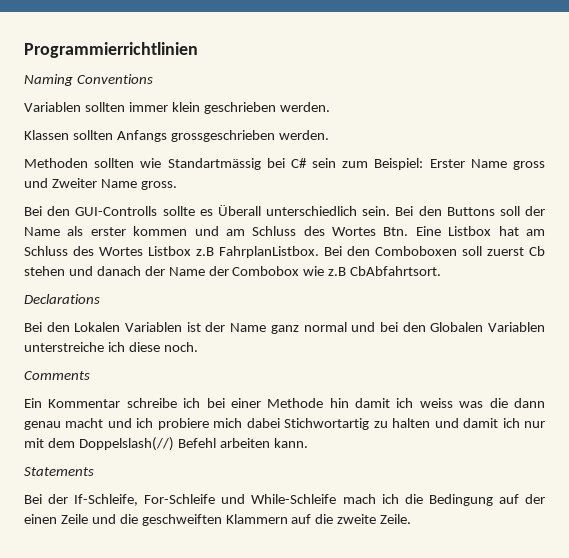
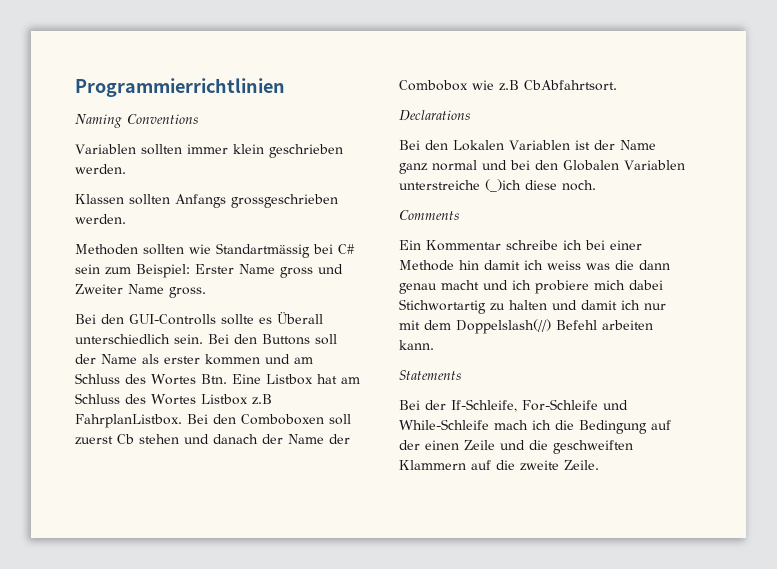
[107,342,125,352] ich -> [485,179,521,192] (_)ich

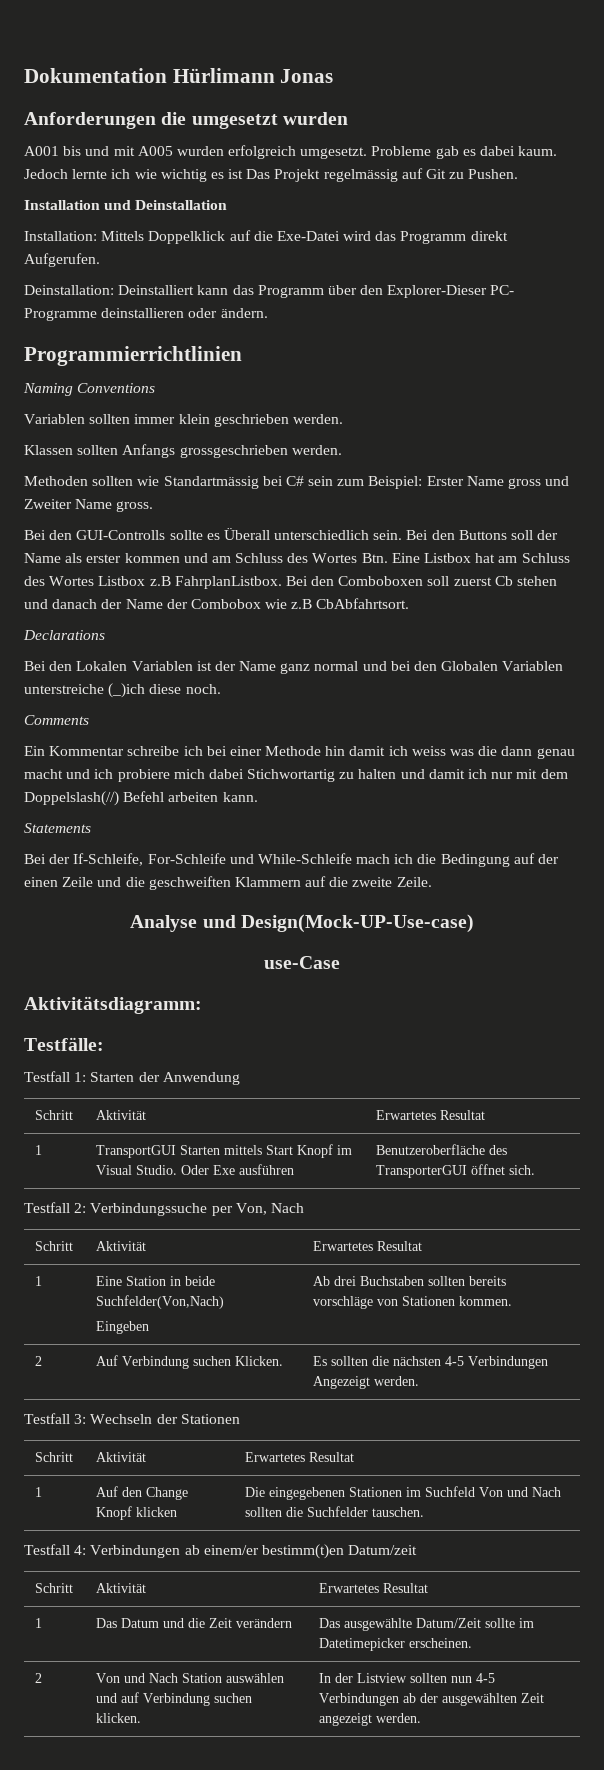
(75, 87) none -> [24,68,334,83] [24,112,348,129] [24,145,558,159] [24,168,519,182] [24,200,228,210] [24,230,508,244] [24,253,100,267] [24,285,515,298] [24,308,268,321] Dokumentation Hürlimann Jonas // Anforderungen die umgesetzt wurden // A001 bis und mit A005 wurden erfolgreich umgesetzt. Probleme gab es dabei kaum. Jedoch lernte ich wie wichtig es ist Das Projekt regelmässig auf Git zu Pushen. // Installation und Deinstallation // Installation: Mittels Doppelklick auf die Exe-Datei wird das Programm direkt Aufgerufen. // Deinstallation: Deinstalliert kann das Programm über den Explorer-Dieser PC- Programme deinstallieren oder ändern. //
(599, 465) none -> [130,914,474,933] [264,956,340,969] [24,996,202,1014] [24,1037,104,1051] [24,1071,240,1085] [35,1110,74,1120] [96,1110,147,1120] [376,1110,486,1120] [35,1145,43,1155] [96,1144,353,1158] [96,1164,295,1175] [376,1144,508,1155] [376,1164,536,1178] [24,1202,304,1216] [35,1241,74,1251] [96,1241,147,1251] [313,1241,423,1251] [35,1276,43,1286] [96,1276,216,1286] [96,1295,225,1309] [96,1321,150,1334] [313,1276,507,1286] [313,1296,513,1309] [35,1356,43,1366] [96,1355,284,1369] [313,1356,549,1369] [313,1376,420,1389] [24,1413,240,1424] [35,1452,74,1462] [96,1452,147,1462] [245,1452,355,1462] [35,1487,43,1497] [96,1486,189,1500] [96,1506,178,1520] [245,1486,562,1500] [245,1506,425,1517] [24,1544,418,1559] [35,1583,74,1593] [96,1583,147,1593] [319,1583,429,1593] [35,1618,43,1628] [96,1618,293,1628] [319,1618,535,1631] [319,1638,473,1651] [35,1673,43,1683] [96,1673,285,1683] [96,1692,253,1706] [96,1713,142,1723] [319,1673,496,1683] [319,1693,545,1706] [319,1713,422,1726] // Analyse und Design(Mock-UP-Use-case) // use-Case // Aktivitätsdiagramm: // Testfälle: // Testfall 1: Starten der Anwendung // Schritt | Aktivität | Erwartetes Resultat // 1 | TransportGUI Starten mittels Start Knopf im Visual Studio. Oder Exe ausführen | Benutzeroberfläche des TransporterGUI öffnet sich. // Testfall 2: Verbindungssuche per Von, Nach // Schritt | Aktivität | Erwartetes Resultat // 1 | Eine Station in beide Suchfelder(Von,Nach) // Eingeben | Ab drei Buchstaben sollten bereits vorschläge von Stationen kommen. // 2 | Auf Verbindung suchen Klicken. | Es sollten die nächsten 4-5 Verbindungen Angezeigt werden. // Testfall 3: Wechseln der Stationen // Schritt | Aktivität | Erwartetes Resultat // 1 | Auf den Change Knopf klicken | Die eingegebenen Stationen im Suchfeld Von und Nach sollten die Suchfelder tauschen. // Testfall 4: Verbindungen ab einem/er bestimm(t)en Datum/zeit // Schritt | Aktivität | Erwartetes Resultat // 1 | Das Datum und die Zeit verändern | Das ausgewählte Datum/Zeit sollte im Datetimepicker erscheinen. // 2 | Von und Nach Station auswählen und auf Verbindung suchen klicken. | In der Listview sollten nun 4-5 Verbindungen ab der ausgewählten Zeit angezeigt werden.

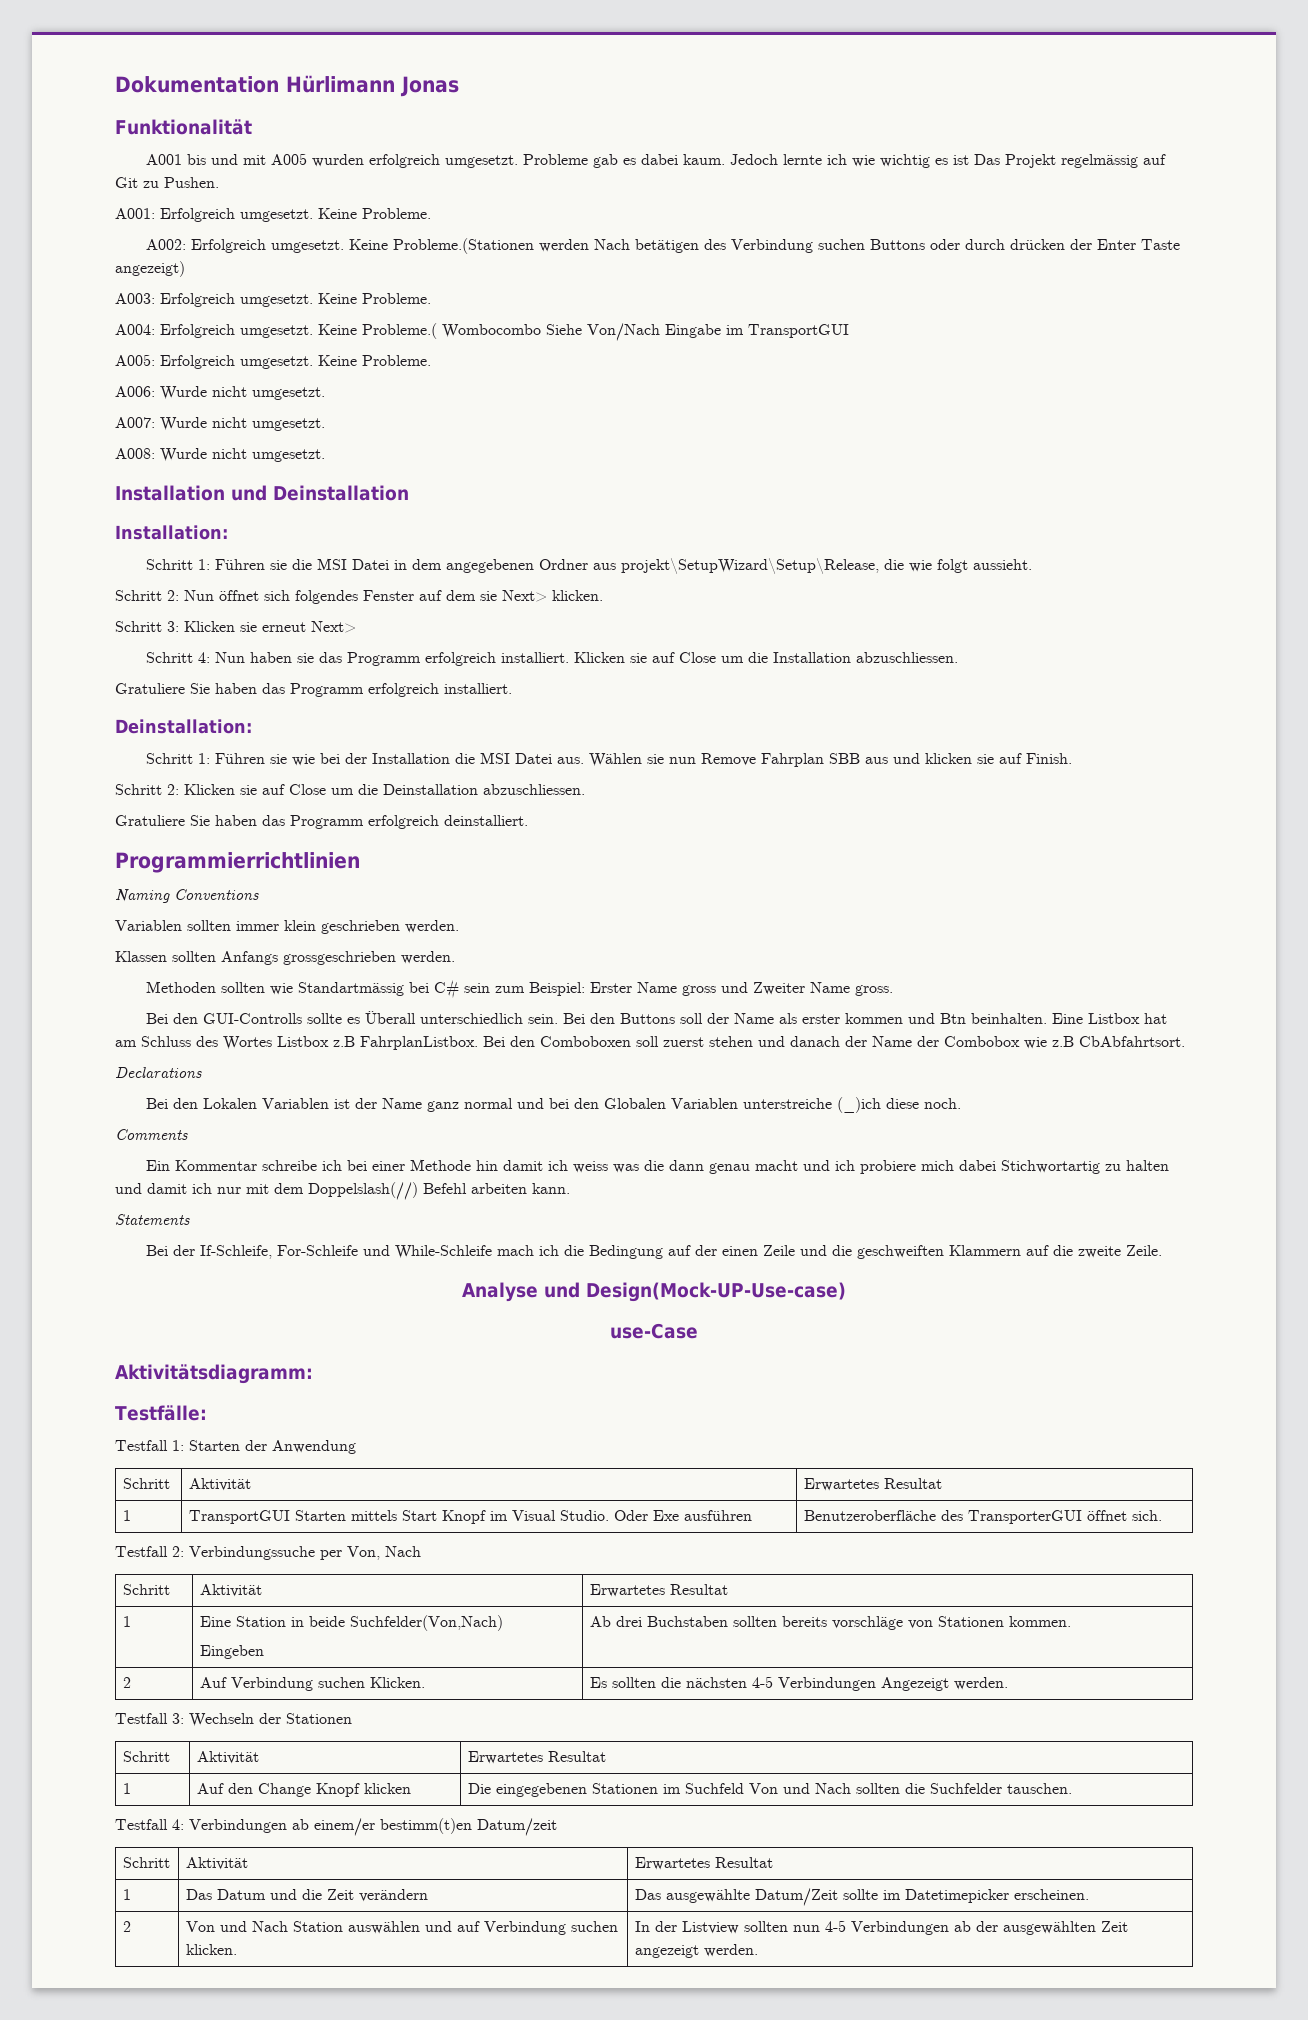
[24,112,348,129] Anforderungen die umgesetzt wurden -> [115,119,252,135] Funktionalität
[24,200,228,210] [24,230,508,244] [24,253,100,267] [24,285,515,298] [24,308,268,321] Installation und Deinstallation // Installation: Mittels Doppelklick auf die Exe-Datei wird das Programm direkt Aufgerufen. // Deinstallation: Deinstalliert kann das Programm über den Explorer-Dieser PC- Programme deinstallieren oder ändern. -> [115,208,431,222] [146,238,1181,254] [115,261,185,277] [115,293,431,307] [115,323,849,341] [115,354,431,369] [115,386,325,400] [115,417,325,431] [115,448,325,462] [115,485,409,501] [115,525,228,540] [146,558,1033,574] [115,590,603,604] [115,621,356,633] [146,652,959,666] [115,683,512,697] [115,719,252,734] [146,752,1073,767] [115,784,585,795] [115,815,528,829] A001: Erfolgreich umgesetzt. Keine Probleme. // A002: Erfolgreich umgesetzt. Keine Probleme.(Stationen werden Nach betätigen des Verbindung suchen Buttons oder durch drücken der Enter Taste angezeigt) // A003: Erfolgreich umgesetzt. Keine Probleme. // A004: Erfolgreich umgesetzt. Keine Probleme.( Wombocombo Siehe Von/Nach Eingabe im TransportGUI // A005: Erfolgreich umgesetzt. Keine Probleme. // A006: Wurde nicht umgesetzt. // A007: Wurde nicht umgesetzt. // A008: Wurde nicht umgesetzt. // Installation und Deinstallation // Installation: // Schritt 1: Führen sie die MSI Datei in dem angegebenen Ordner aus projekt\SetupWizard\Setup\Release, die wie folgt aussieht. // Schritt 2: Nun öffnet sich folgendes Fenster auf dem sie Next> klicken. // Schritt 3: Klicken sie erneut Next> // Schritt 4: Nun haben sie das Programm erfolgreich installiert. Klicken sie auf Close um die Installation abzuschliessen. // Gratuliere Sie haben das Programm erfolgreich installiert. // Deinstallation: // Schritt 1: Führen sie wie bei der Installation die MSI Datei aus. Wählen sie nun Remove Fahrplan SBB aus und klicken sie auf Finish. // Schritt 2: Klicken sie auf Close um die Deinstallation abzuschliessen. // Gratuliere Sie haben das Programm erfolgreich deinstalliert.
[211,553,388,563] am Schluss des Wortes Btn. -> [940,1013,1048,1024] Btn beinhalten.
[494,576,513,586] Cb -> (704, 1042) none

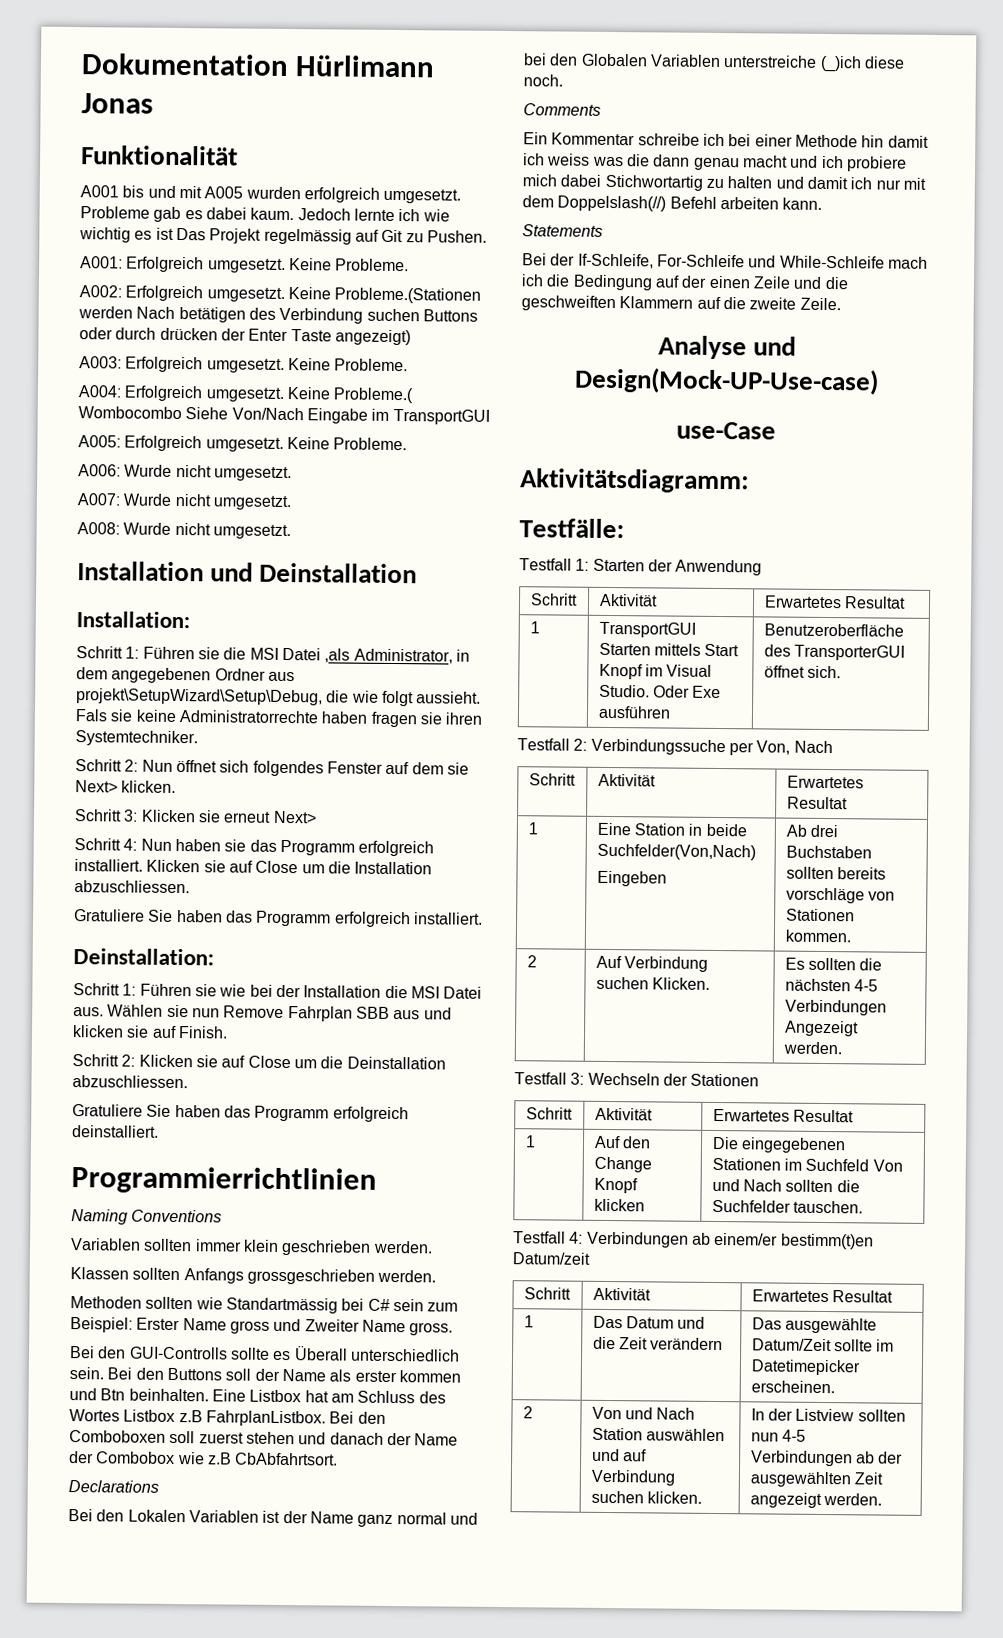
(390, 564) none -> [324,648,453,664] ,als Administrator,
[621,558,880,574] projekt\SetupWizard\Setup\Release, -> [76,688,323,706] projekt\SetupWizard\Setup\Debug,
(1033, 564) none -> [75,709,483,728] [75,730,198,747] Fals sie keine Administratorrechte haben fragen sie ihren Systemtechniker.

